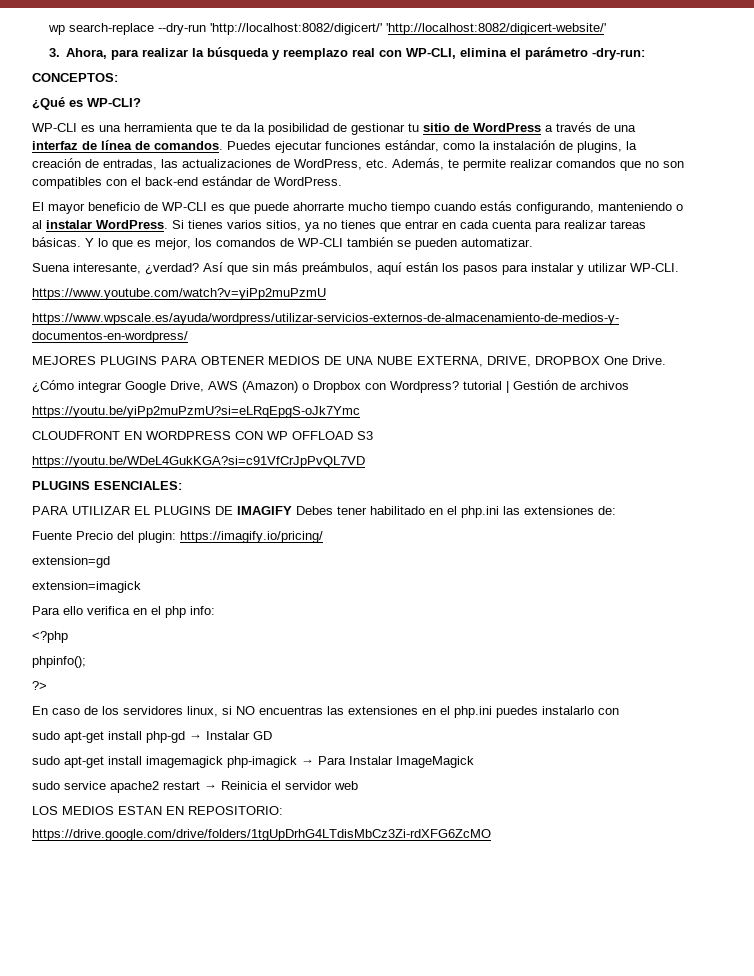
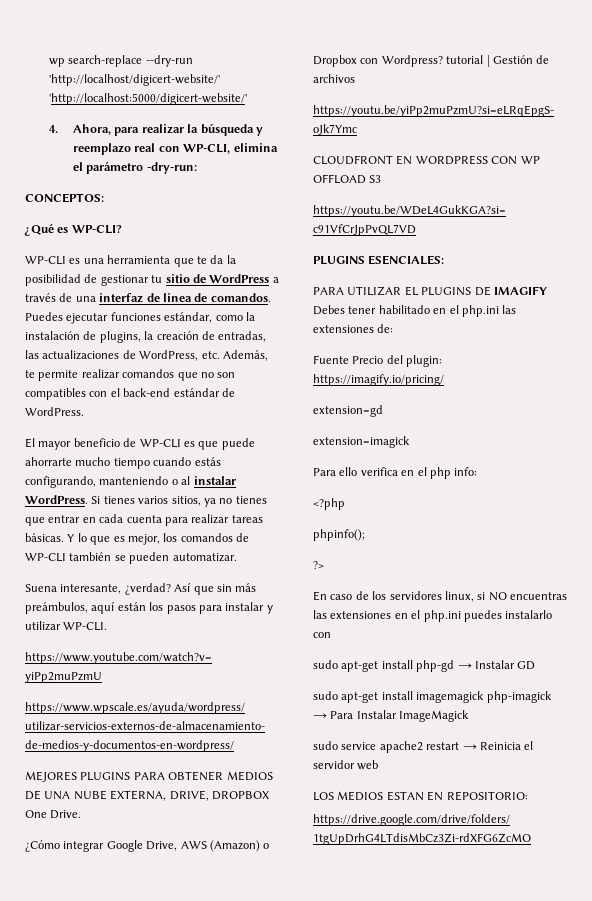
[209,23,606,35] [48,48,60,57] 'http://localhost:8082/digicert/' 'http://localhost:8082/digicert-website/' // 3. -> [49,74,221,86] [49,93,248,105] [49,125,59,133] 'http://localhost/digicert-website/' 'http://localhost:5000/digicert-website/' // 4.

